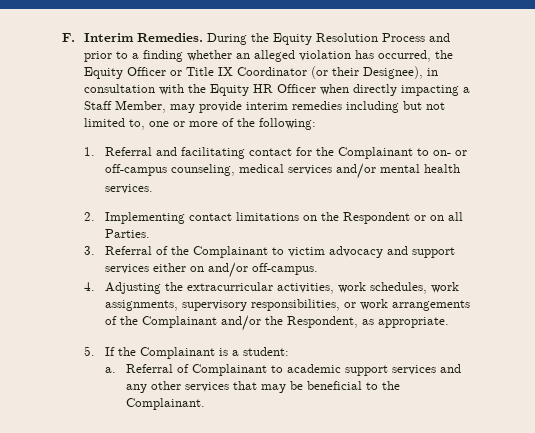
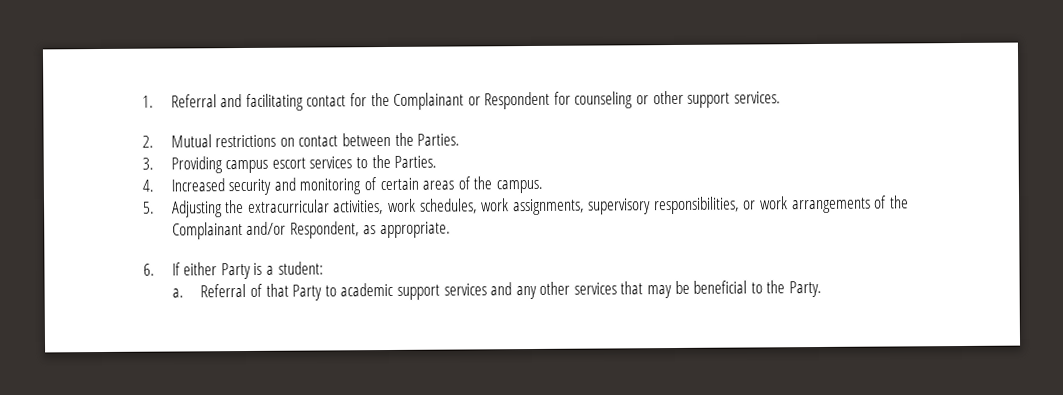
[62,33,450,45] [83,50,453,62] [83,66,438,79] [83,84,470,96] [83,100,445,113] [83,118,316,130] F. Interim Remedies. During the Equity Resolution Process and prior to a finding whether an alleged violation has occurred, the Equity Officer or Title IX Coordinator (or their Designee), in consultation with the Equity HR Officer when directly impacting a Staff Member, may provide interim remedies including but not limited to, one or more of the following: // -> (141, 101) none
[416,148,467,156] [104,163,460,179] [104,184,153,194] [83,212,463,224] [104,229,150,238] [83,246,455,258] [104,262,318,278] [83,282,95,291] to on- or off-campus counseling, medical services and/or mental health services. // 2. Implementing contact limitations on the Respondent or on all Parties. // 3. Referral of the Complainant to victim advocacy and support services either on and/or off-campus. // 4. -> [467,90,781,110] [141,132,461,148] [141,154,438,174] [141,176,543,196] [142,201,155,214] or Respondent for counseling or other support services. // 2. Mutual restrictions on contact between the Parties. // 3. Providing campus escort services to the Parties. // 4. Increased security and monitoring of certain areas of the campus. // 5.
[264,316,283,325] the -> (287, 228) none
[83,346,215,359] 5. If the Complainant -> [142,262,251,280] 6. If either Party
[192,364,268,376] Complainant -> [265,283,323,301] that Party
[126,398,206,410] Complainant. -> [788,280,822,298] Party.

